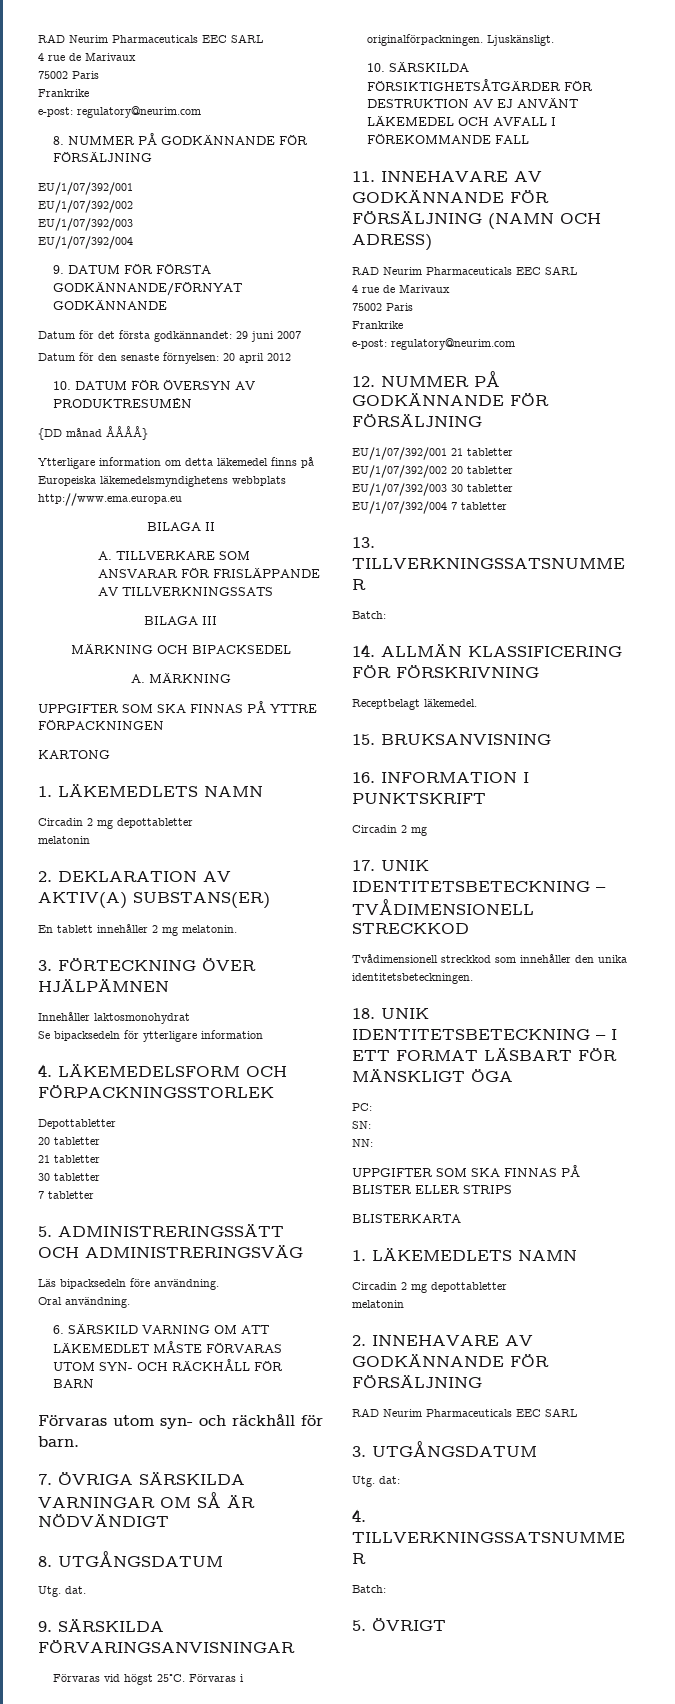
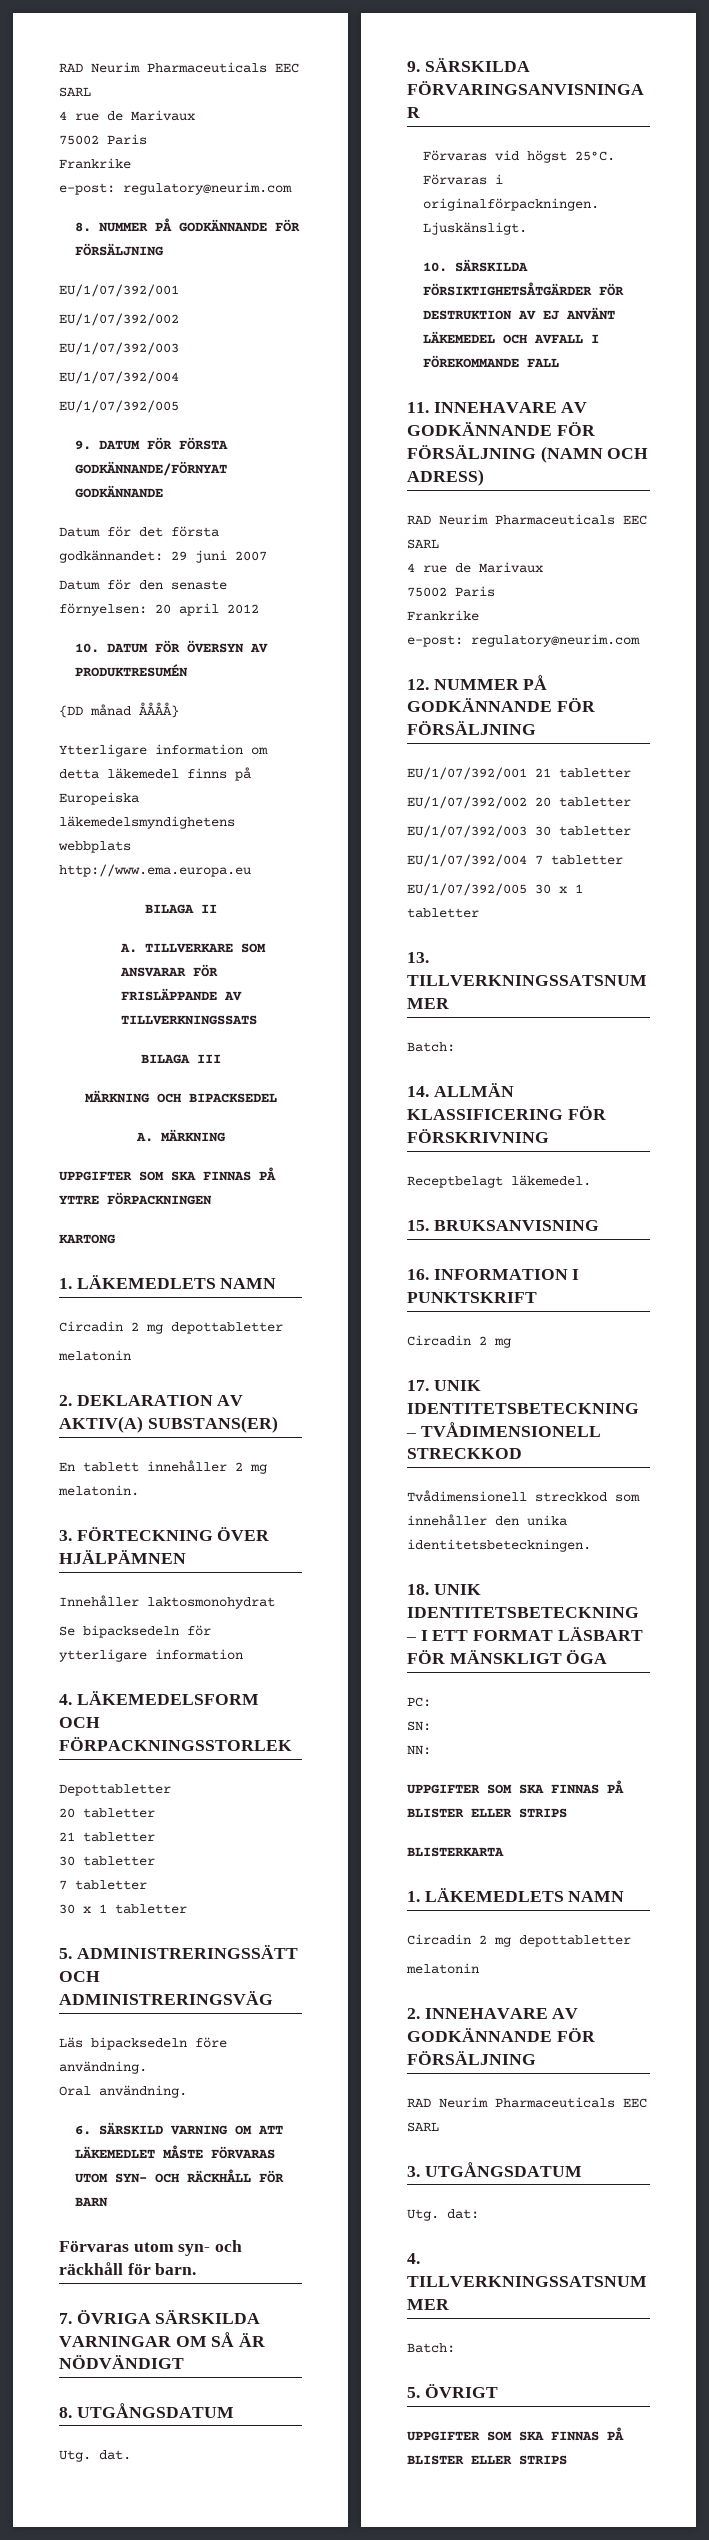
(133, 242) none -> [59,400,179,413] // EU/1/07/392/005
(94, 1195) none -> [59,1904,187,1914] // 30 x 1 tabletter
(507, 506) none -> [407,883,583,896] [407,908,479,918] // EU/1/07/392/005 30 x 1 tabletter
(446, 1624) none -> [407,2427,624,2441] [407,2455,567,2465] // UPPGIFTER SOM SKA FINNAS PÅ BLISTER ELLER STRIPS

